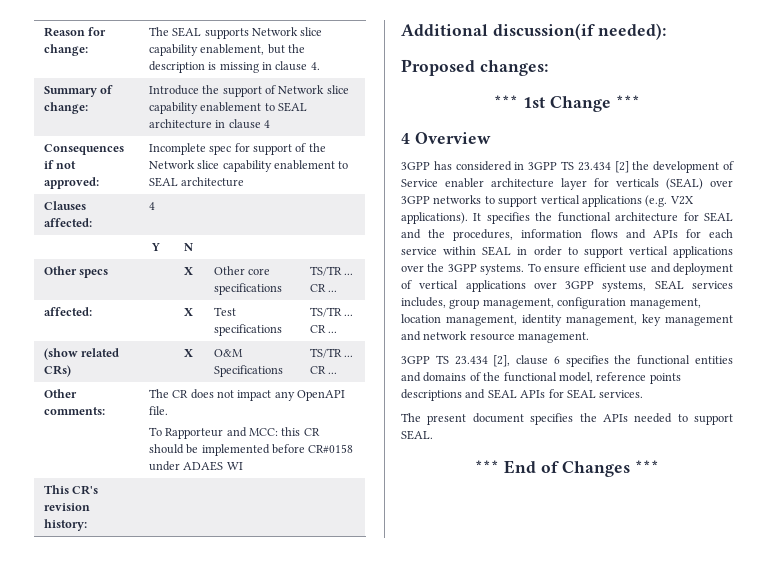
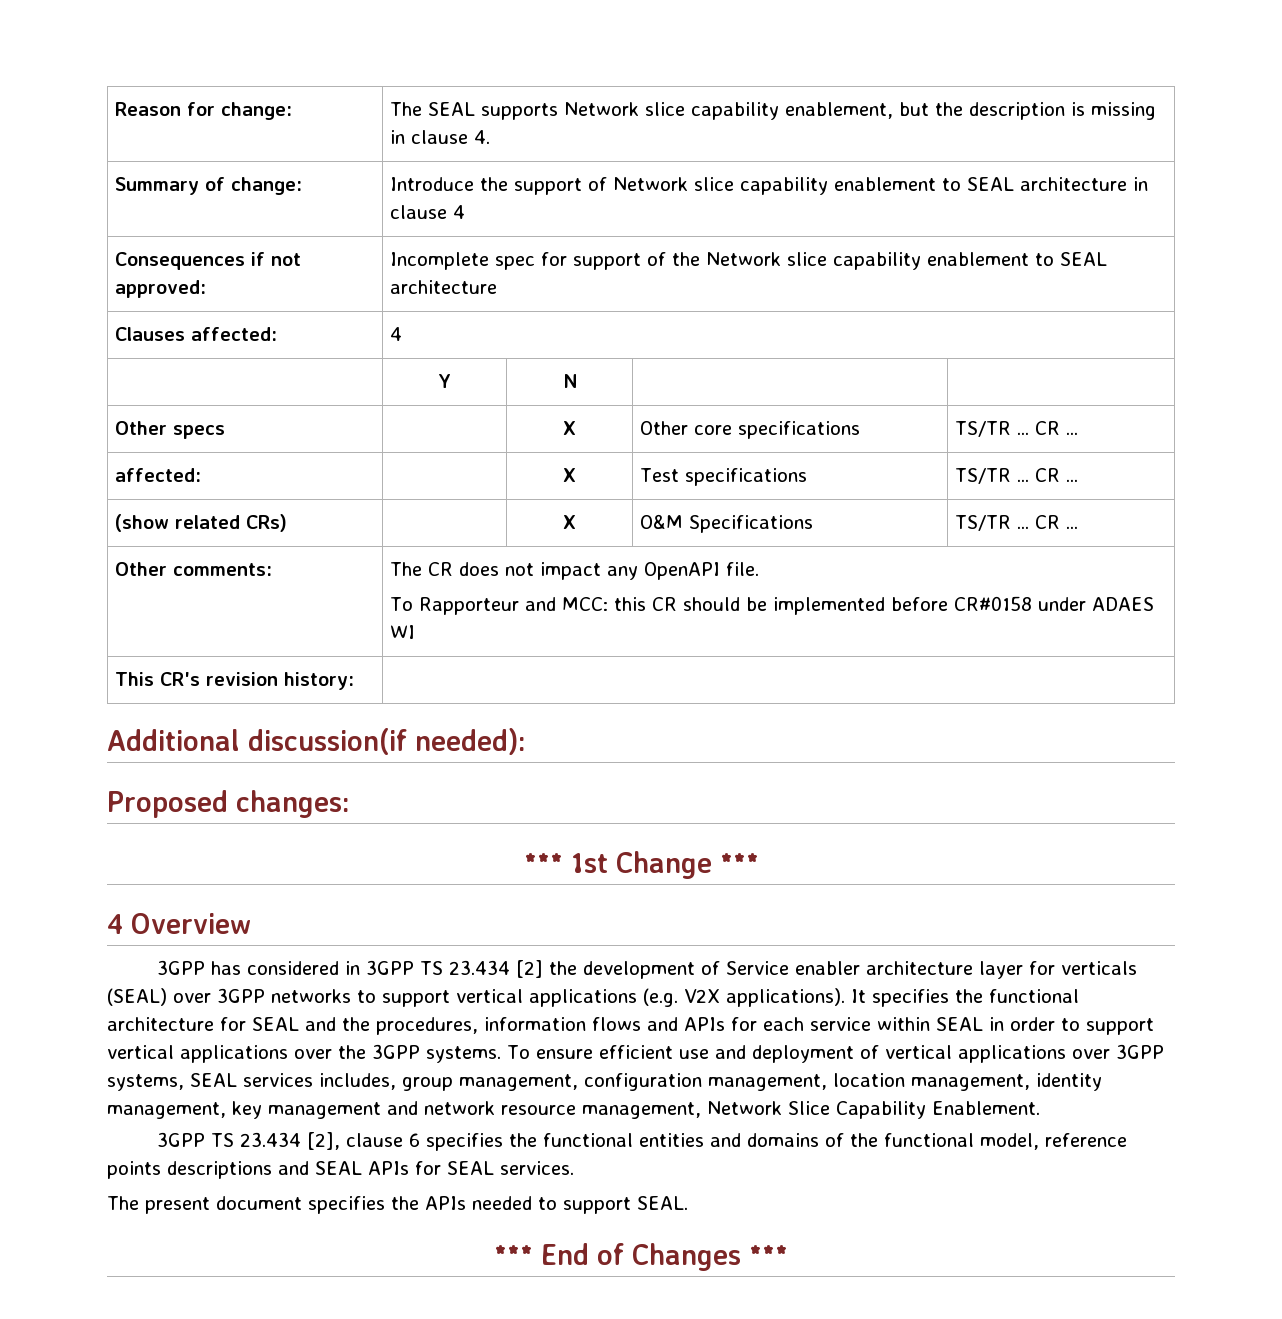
[518,332,590,343] management. -> [582,1101,1040,1119] management, Network Slice Capability Enablement.

